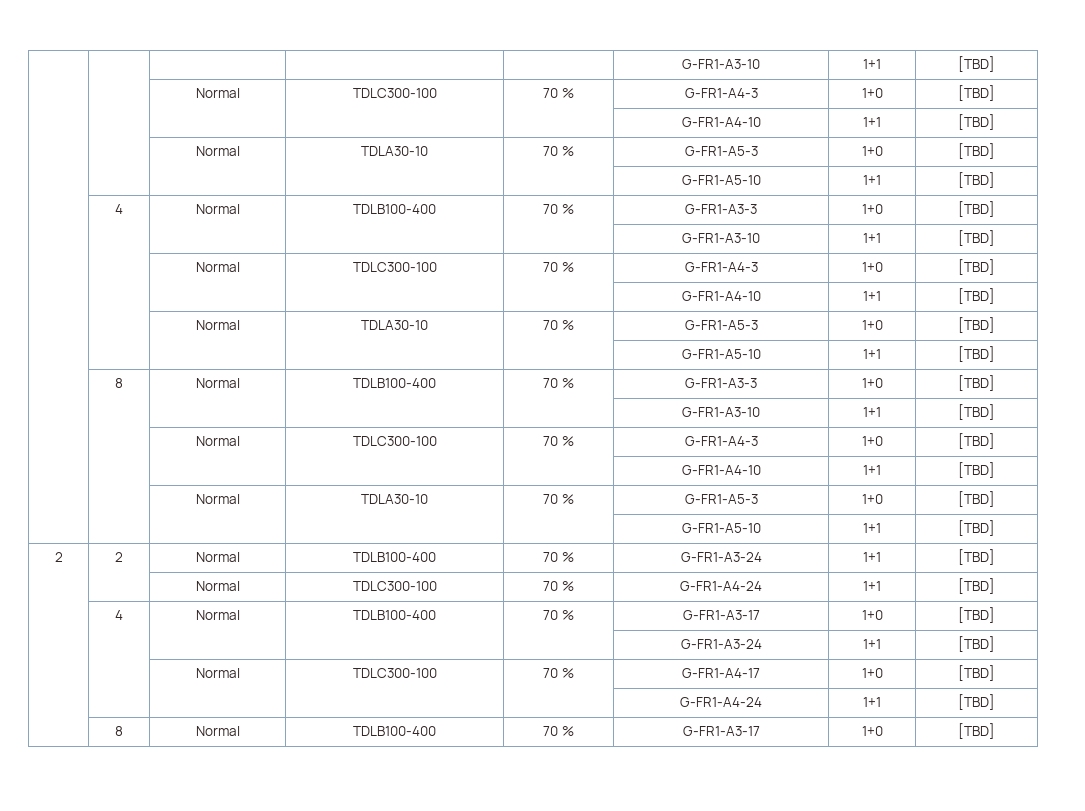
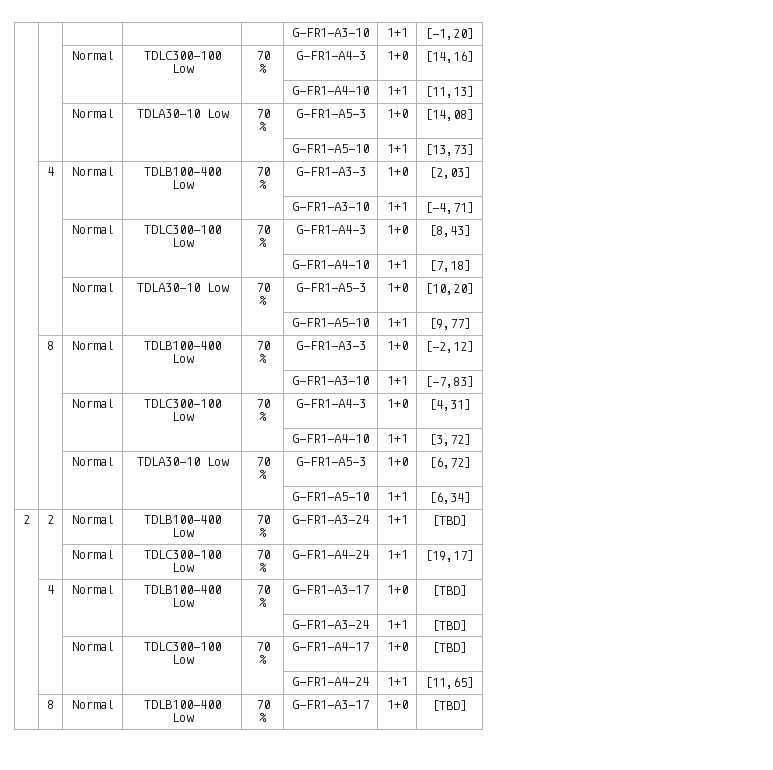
[682,59,760,69] [863,59,881,69] [958,56,995,72] [195,88,240,98] [352,88,437,98] [543,88,574,98] [684,88,758,98] [861,88,883,98] [958,85,995,101] [681,117,761,127] [863,117,881,127] [958,114,995,130] [195,146,240,156] [361,146,428,156] [543,146,574,156] [684,146,758,156] [861,146,883,156] [958,143,995,159] [681,175,761,185] [863,175,881,185] [958,172,995,188] [115,204,123,214] [195,204,240,214] [353,204,436,214] [543,204,574,214] [685,204,757,214] [861,204,883,214] [958,201,995,217] [682,233,760,243] [863,233,881,243] [958,230,995,246] [195,262,240,272] [352,262,437,272] [543,262,574,272] [684,262,758,272] [861,262,883,272] [958,259,995,275] [681,291,761,301] [863,291,881,301] [958,288,995,304] [195,320,240,330] [361,320,428,330] [543,320,574,330] [684,320,758,330] [861,320,883,330] [958,317,995,333] [681,349,761,359] [863,349,881,359] [958,346,995,362] [115,378,123,388] [195,378,240,388] [353,378,436,388] [543,378,574,388] [685,378,757,388] [861,378,883,388] [958,375,995,391] [682,407,760,417] [863,407,881,417] [958,404,995,420] [195,436,240,446] [352,436,437,446] [543,436,574,446] [684,436,758,446] [861,436,883,446] [958,433,995,449] [681,465,761,475] [863,465,881,475] [958,462,995,478] [195,494,240,504] [361,494,428,504] [543,494,574,504] [684,494,758,504] [861,494,883,504] [958,491,995,507] [681,523,761,533] [863,523,881,533] [958,520,995,536] | | | | | G-FR1-A3-10 | 1+1 | [TBD] // | | Normal | TDLC300-100 | 70 % | G-FR1-A4-3 | 1+0 | [TBD] // | | | | | G-FR1-A4-10 | 1+1 | [TBD] // | | Normal | TDLA30-10 | 70 % | G-FR1-A5-3 | 1+0 | [TBD] // | | | | | G-FR1-A5-10 | 1+1 | [TBD] // | 4 | Normal | TDLB100-400 | 70 % | G-FR1-A3-3 | 1+0 | [TBD] // | | | | | G-FR1-A3-10 | 1+1 | [TBD] // | | Normal | TDLC300-100 | 70 % | G-FR1-A4-3 | 1+0 | [TBD] // | | | | | G-FR1-A4-10 | 1+1 | [TBD] // | | Normal | TDLA30-10 | 70 % | G-FR1-A5-3 | 1+0 | [TBD] // | | | | | G-FR1-A5-10 | 1+1 | [TBD] // | 8 | Normal | TDLB100-400 | 70 % | G-FR1-A3-3 | 1+0 | [TBD] // | | | | | G-FR1-A3-10 | 1+1 | [TBD] // | | Normal | TDLC300-100 | 70 % | G-FR1-A4-3 | 1+0 | [TBD] // | | | | | G-FR1-A4-10 | 1+1 | [TBD] // | | Normal | TDLA30-10 | 70 % | G-FR1-A5-3 | 1+0 | [TBD] // | | | | | G-FR1-A5-10 | 1+1 | [TBD] -> [292,28,369,37] [386,28,408,37] [425,28,474,40] [71,51,114,60] [143,51,221,60] [171,64,194,73] [255,51,270,60] [259,64,267,73] [295,51,366,60] [386,51,408,60] [425,51,474,63] [292,86,369,95] [386,86,408,95] [425,86,474,98] [71,109,114,118] [136,109,229,118] [255,109,270,118] [259,122,267,131] [295,109,366,118] [386,109,408,118] [425,109,474,121] [292,144,369,153] [386,144,408,153] [425,144,474,156] [47,167,54,176] [71,167,114,176] [143,167,221,176] [171,180,194,189] [255,167,270,176] [259,180,267,189] [295,167,366,176] [386,167,408,176] [428,167,471,179] [292,202,369,211] [386,202,408,211] [425,202,474,214] [71,225,114,234] [143,225,221,234] [171,238,194,247] [255,225,270,234] [259,238,267,247] [295,225,366,234] [386,225,408,234] [428,225,471,237] [292,260,369,269] [386,260,408,269] [428,260,471,272] [71,283,114,292] [136,283,229,292] [255,283,270,292] [259,296,267,305] [295,283,366,292] [386,283,408,292] [425,283,474,295] [292,318,369,327] [386,318,408,327] [428,318,471,330] [47,341,54,350] [71,341,114,350] [143,341,221,350] [171,354,194,363] [255,341,270,350] [259,354,267,363] [295,341,366,350] [386,341,408,350] [425,341,474,353] [292,376,369,385] [386,376,408,385] [425,376,474,388] [71,399,114,408] [143,399,221,408] [171,412,194,421] [255,399,270,408] [259,412,267,421] [295,399,366,408] [386,399,408,408] [428,399,471,411] [292,434,369,443] [386,434,408,443] [428,434,471,446] [71,457,114,466] [136,457,229,466] [255,457,270,466] [259,470,267,479] [295,457,366,466] [386,457,408,466] [428,457,471,469] [292,492,369,501] [386,492,408,501] [428,492,471,504] | | | | | G-FR1-A3-10 | 1+1 | [-1,20] // | | Normal | TDLC300-100 Low | 70 % | G-FR1-A4-3 | 1+0 | [14,16] // | | | | | G-FR1-A4-10 | 1+1 | [11,13] // | | Normal | TDLA30-10 Low | 70 % | G-FR1-A5-3 | 1+0 | [14,08] // | | | | | G-FR1-A5-10 | 1+1 | [13,73] // | 4 | Normal | TDLB100-400 Low | 70 % | G-FR1-A3-3 | 1+0 | [2,03] // | | | | | G-FR1-A3-10 | 1+1 | [-4,71] // | | Normal | TDLC300-100 Low | 70 % | G-FR1-A4-3 | 1+0 | [8,43] // | | | | | G-FR1-A4-10 | 1+1 | [7,18] // | | Normal | TDLA30-10 Low | 70 % | G-FR1-A5-3 | 1+0 | [10,20] // | | | | | G-FR1-A5-10 | 1+1 | [9,77] // | 8 | Normal | TDLB100-400 Low | 70 % | G-FR1-A3-3 | 1+0 | [-2,12] // | | | | | G-FR1-A3-10 | 1+1 | [-7,83] // | | Normal | TDLC300-100 Low | 70 % | G-FR1-A4-3 | 1+0 | [4,31] // | | | | | G-FR1-A4-10 | 1+1 | [3,72] // | | Normal | TDLA30-10 Low | 70 % | G-FR1-A5-3 | 1+0 | [6,72] // | | | | | G-FR1-A5-10 | 1+1 | [6,34]
(436, 557) none -> [171,528,194,537] Low
(437, 586) none -> [171,563,194,572] Low
[958,578,995,594] [115,610,123,620] [195,610,240,620] [353,610,436,620] [TBD] // | 4 | Normal | TDLB100-400 -> [425,550,474,562] [47,585,54,594] [71,585,114,594] [143,585,221,594] [171,598,194,607] [19,17] // | 4 | Normal | TDLB100-400 Low
(437, 673) none -> [171,655,194,664] Low
[958,694,995,710] [115,726,123,736] [195,726,240,736] [353,726,436,736] [TBD] // | 8 | Normal | TDLB100-400 -> [425,677,474,689] [47,700,54,709] [71,700,114,709] [143,700,221,709] [171,713,194,722] [11,65] // | 8 | Normal | TDLB100-400 Low

